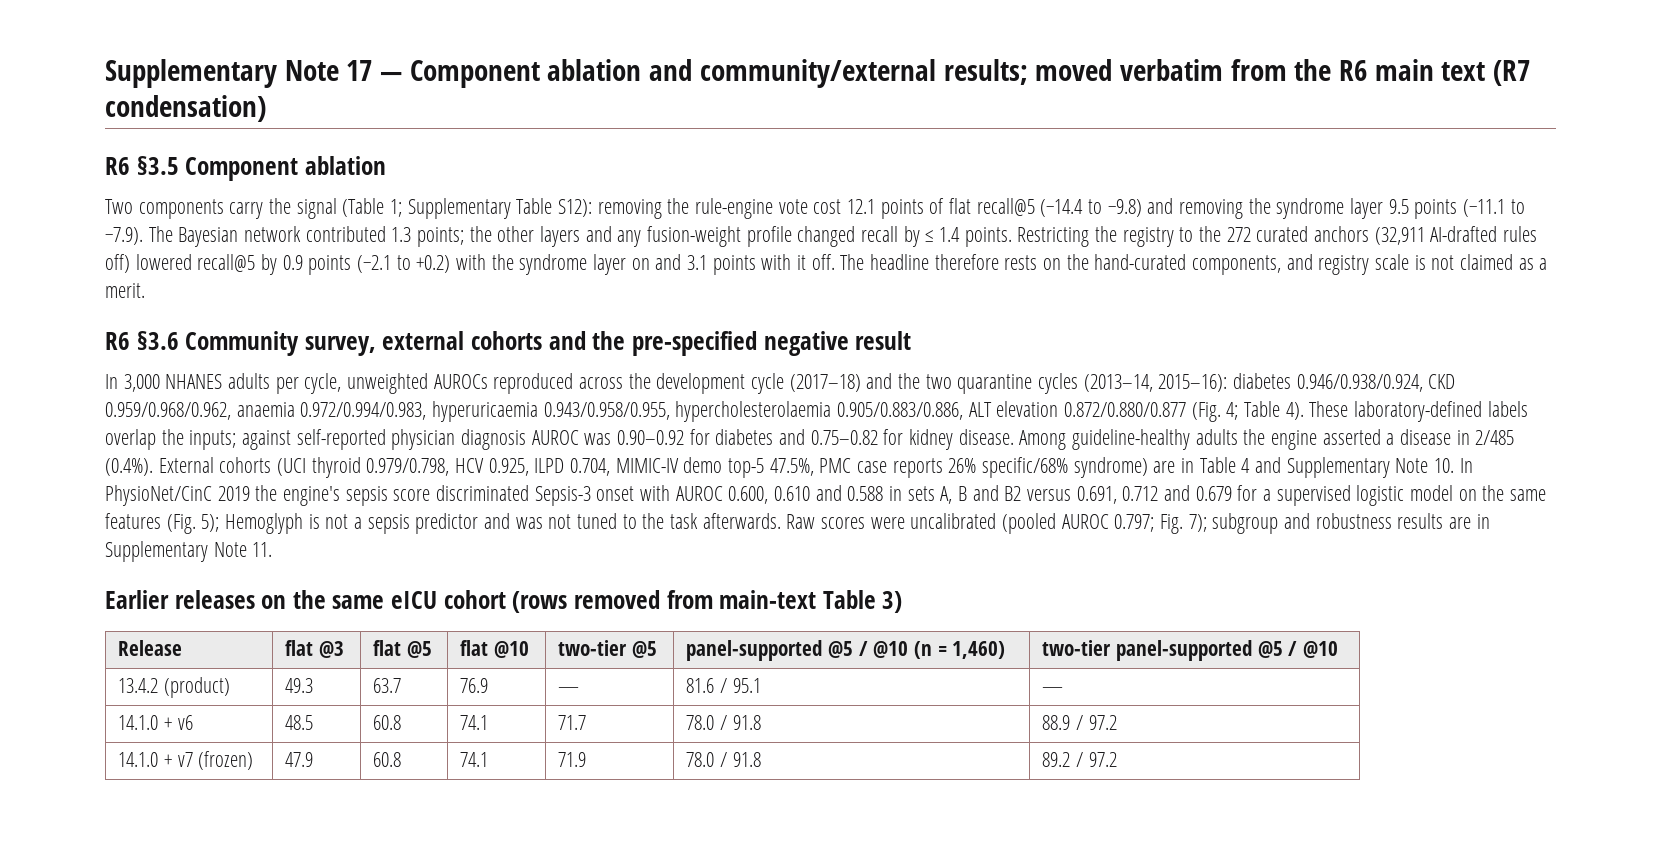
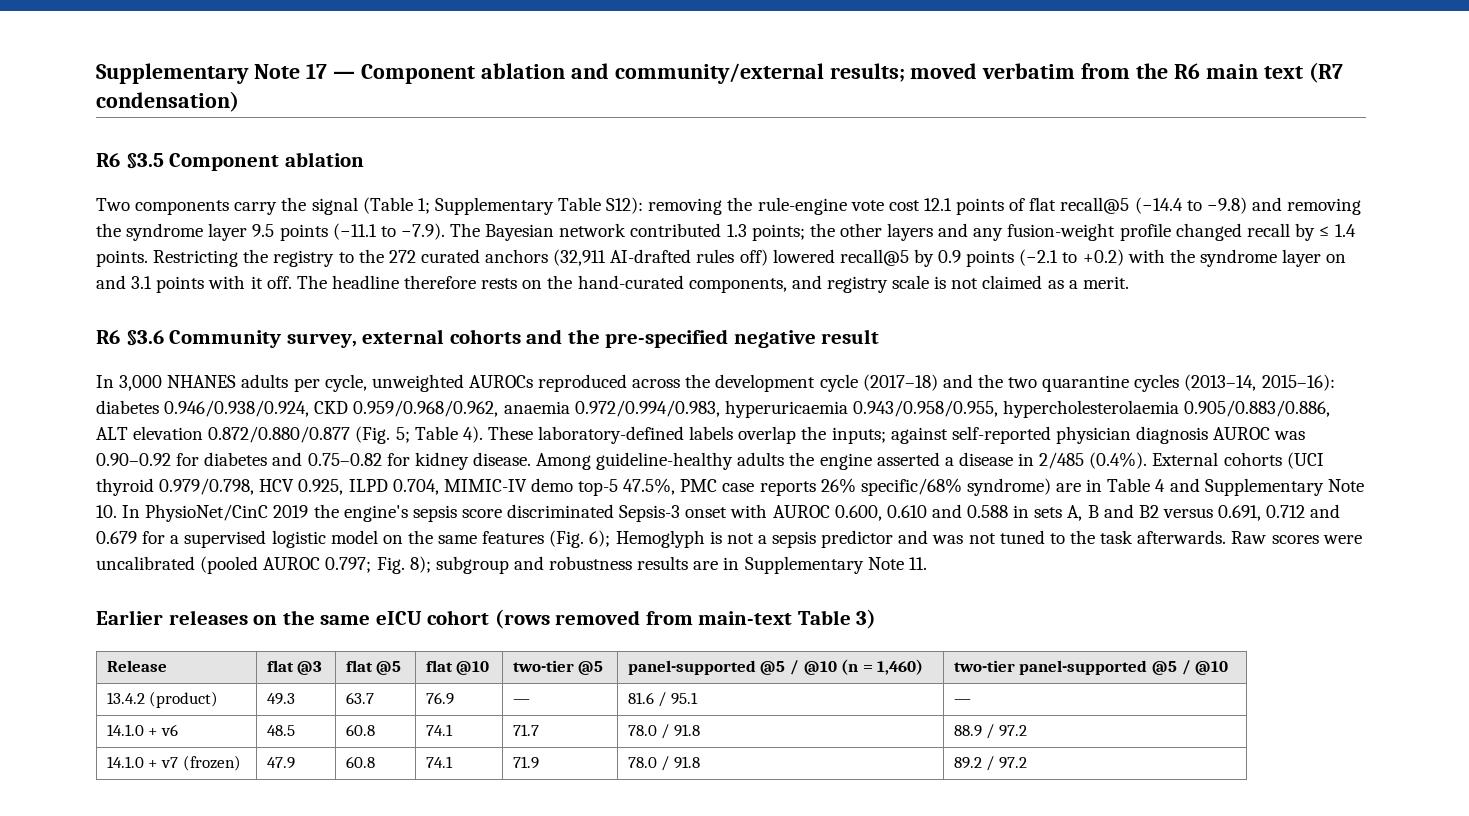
[1226,402,1239,420] 4; -> [395,427,410,443] 5;
[201,514,220,532] 5); -> [589,530,611,547] 6);
[1188,514,1207,532] 7); -> [409,556,431,573] 8);

